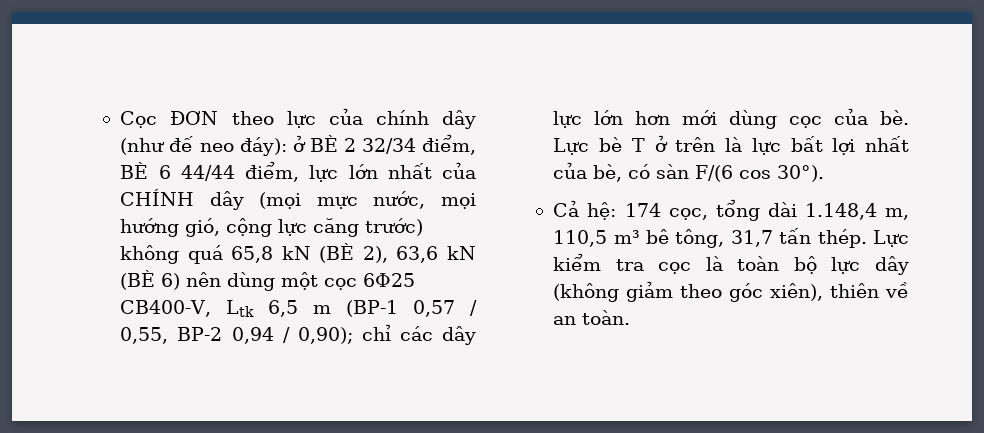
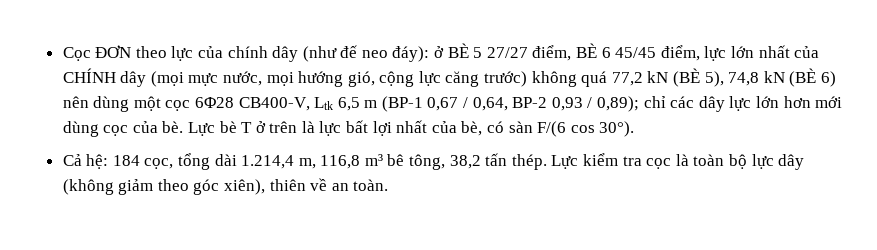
[343,138,416,154] 2 32/34 -> [473,47,528,58] 5 27/27
[180,165,235,181] 44/44 -> [615,47,657,58] 45/45
[231,243,439,263] 65,8 kN (BÈ 2), 63,6 -> [611,68,760,87] 77,2 kN (BÈ 5), 74,8
[363,273,416,287] 6Φ25 -> [194,97,234,108] 6Φ28
[413,300,477,317] [120,327,353,344] 0,57 / 0,55, BP-2 0,94 / 0,90); -> [427,96,640,112] 0,67 / 0,64, BP-2 0,93 / 0,89);
[624,203,661,217] 174 -> [112,155,140,166] 184
[804,203,909,220] [553,230,608,247] 1.148,4 m, 110,5 -> [241,155,361,169] 1.214,4 m, 116,8
[730,230,773,247] 31,7 -> [449,155,481,169] 38,2

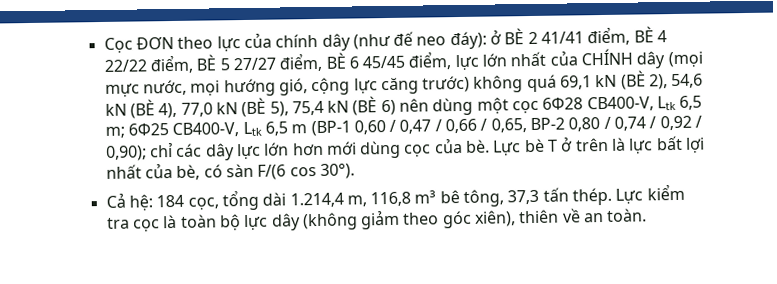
(469, 50) none -> [527,26,668,46] [103,54,217,74] 2 41/41 điểm, BÈ 4 22/22 điểm, BÈ
[611,72,643,86] 77,2 -> [560,70,704,90] [104,99,213,119] 69,1 kN (BÈ 2), 54,6 kN (BÈ 4), 77,0
[728,72,760,86] 74,8 -> [291,100,324,116] 75,4
[364,96,640,112] m (BP-1 0,67 / 0,64, BP-2 0,93 / 0,89); -> [104,115,703,138] [105,145,147,161] m; 6Φ25 CB400-V, Ltk 6,5 m (BP-1 0,60 / 0,47 / 0,66 / 0,65, BP-2 0,80 / 0,74 / 0,92 / 0,90);
[449,155,481,169] 38,2 -> [507,189,540,205] 37,3

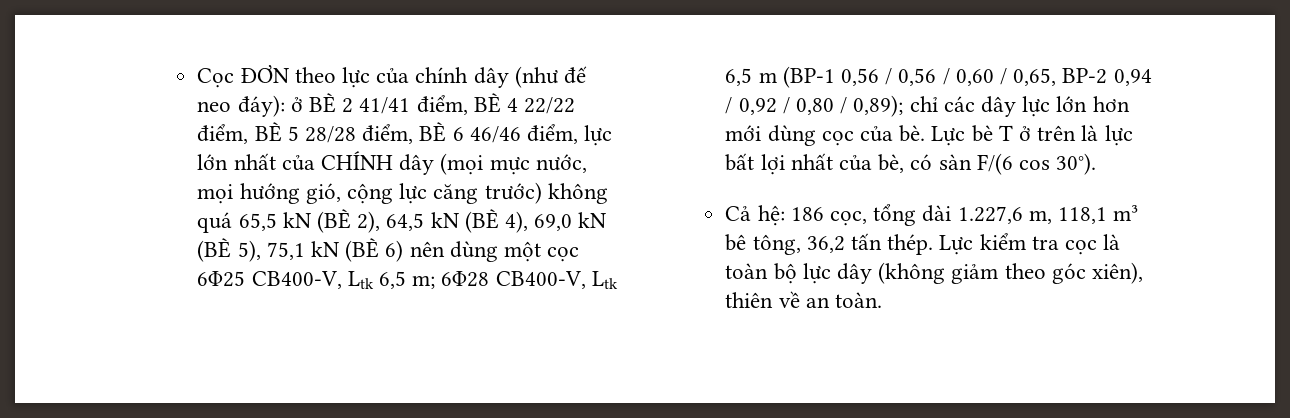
[232,57,276,71] 27/27 -> [305,126,357,143] 28/28
[362,55,406,69] 45/45 -> [469,126,521,143] 46/46
[560,75,593,90] 69,1 -> [238,213,277,231] 65,5
[671,73,704,89] 54,6 -> [386,213,425,231] 64,5
[180,102,213,117] 77,0 -> [534,214,573,231] 69,0
[291,100,324,116] 75,4 -> [266,242,305,260] 75,1
[542,97,584,110] 6Φ28 -> [197,271,246,287] 6Φ25
[127,123,169,136] 6Φ25 -> [441,271,490,287] 6Φ28
[353,115,703,135] [105,145,147,161] 0,60 / 0,47 / 0,66 / 0,65, BP-2 0,80 / 0,74 / 0,92 / 0,90); -> [841,68,1152,86] [725,95,904,117] 0,56 / 0,56 / 0,60 / 0,65, BP-2 0,94 / 0,92 / 0,80 / 0,89);
[156,194,185,208] 184 -> [790,207,824,221] 186
[289,191,412,208] 1.214,4 m, 116,8 -> [957,206,1108,224] 1.227,6 m, 118,1
[507,189,540,205] 37,3 -> [806,236,845,253] 36,2

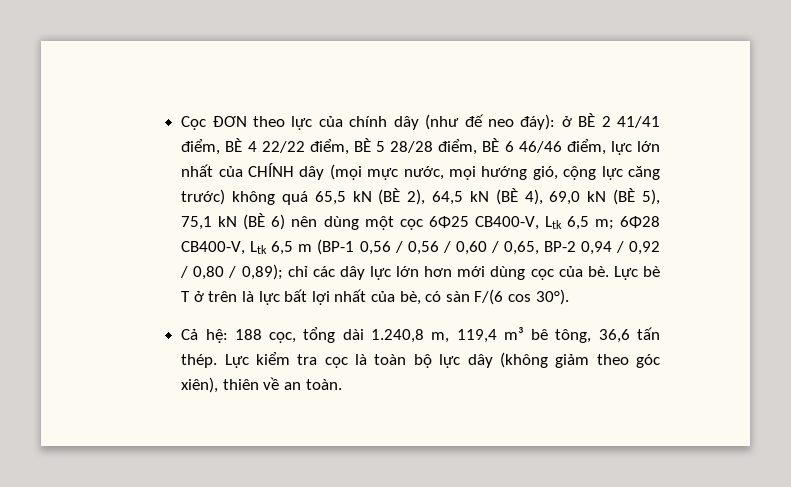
[790,207,824,221] 186 -> [234,329,262,340] 188
[957,206,1108,224] 1.227,6 m, 118,1 -> [370,329,497,343] 1.240,8 m, 119,4
[806,236,845,253] 36,2 -> [598,329,630,343] 36,6

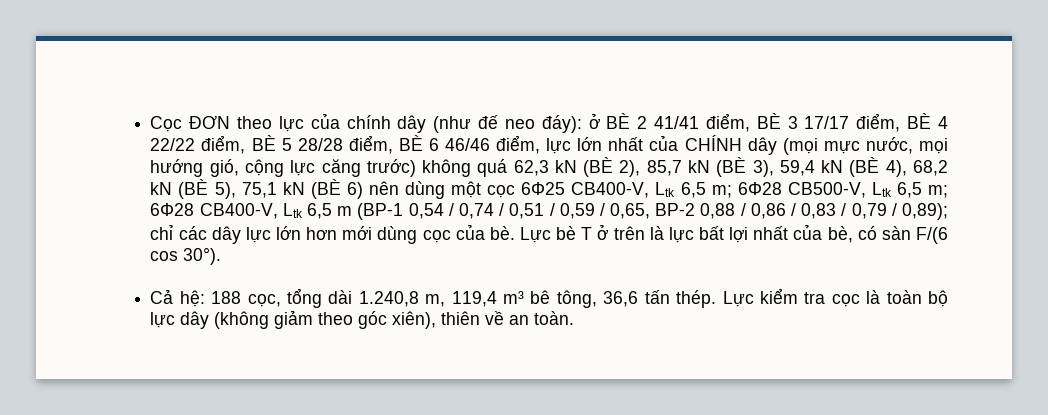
(243, 145) none -> [787,113,932,132] 3 17/17 điểm, BÈ
[314,191,346,205] 65,5 -> [513,160,549,176] 62,3
[432,191,464,205] 64,5 -> [646,157,815,177] 85,7 kN (BÈ 3), 59,4
[549,191,581,205] 69,0 -> [913,160,949,176] 68,2
(660, 222) none -> [787,182,948,198] [150,203,195,216] CB500-V, Ltk 6,5 m; 6Φ28
[359,241,660,255] [180,266,225,280] 0,56 / 0,56 / 0,60 / 0,65, BP-2 0,94 / 0,92 / 0,80 -> [408,203,887,219] 0,54 / 0,74 / 0,51 / 0,59 / 0,65, BP-2 0,88 / 0,86 / 0,83 / 0,79

